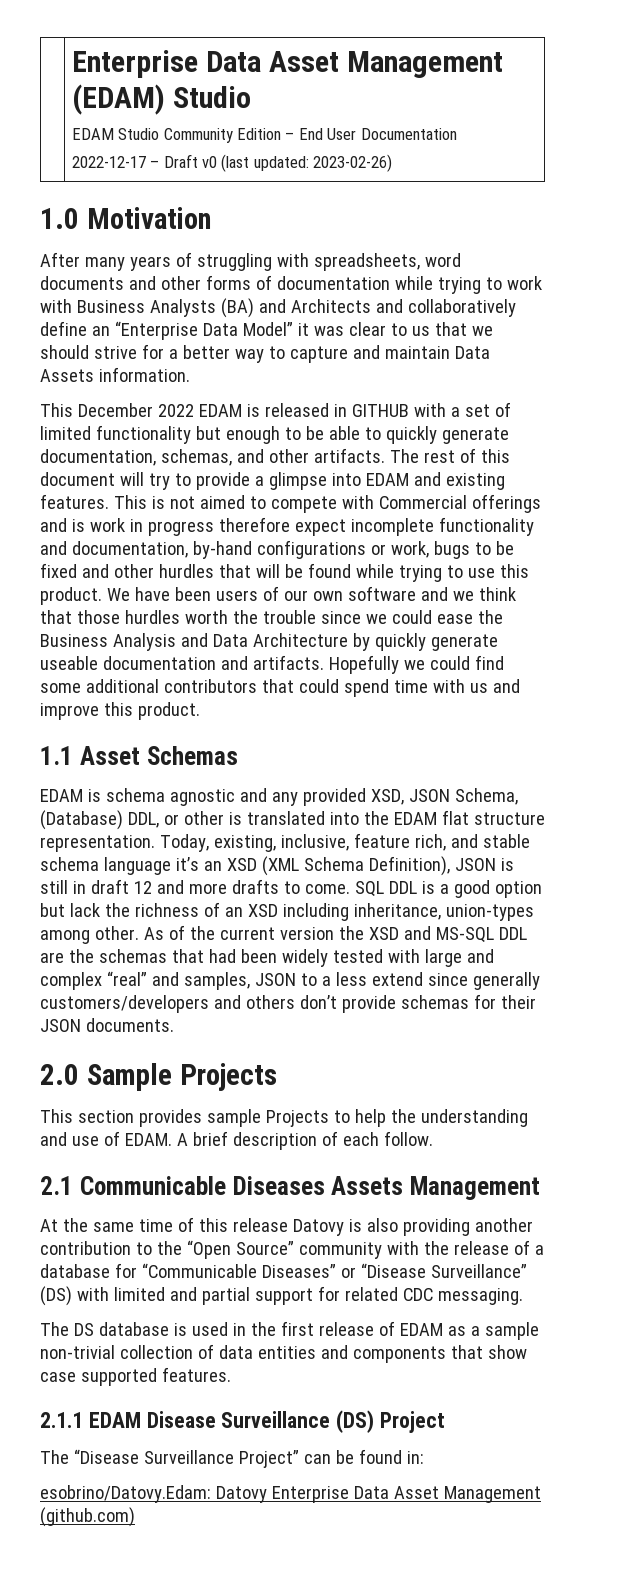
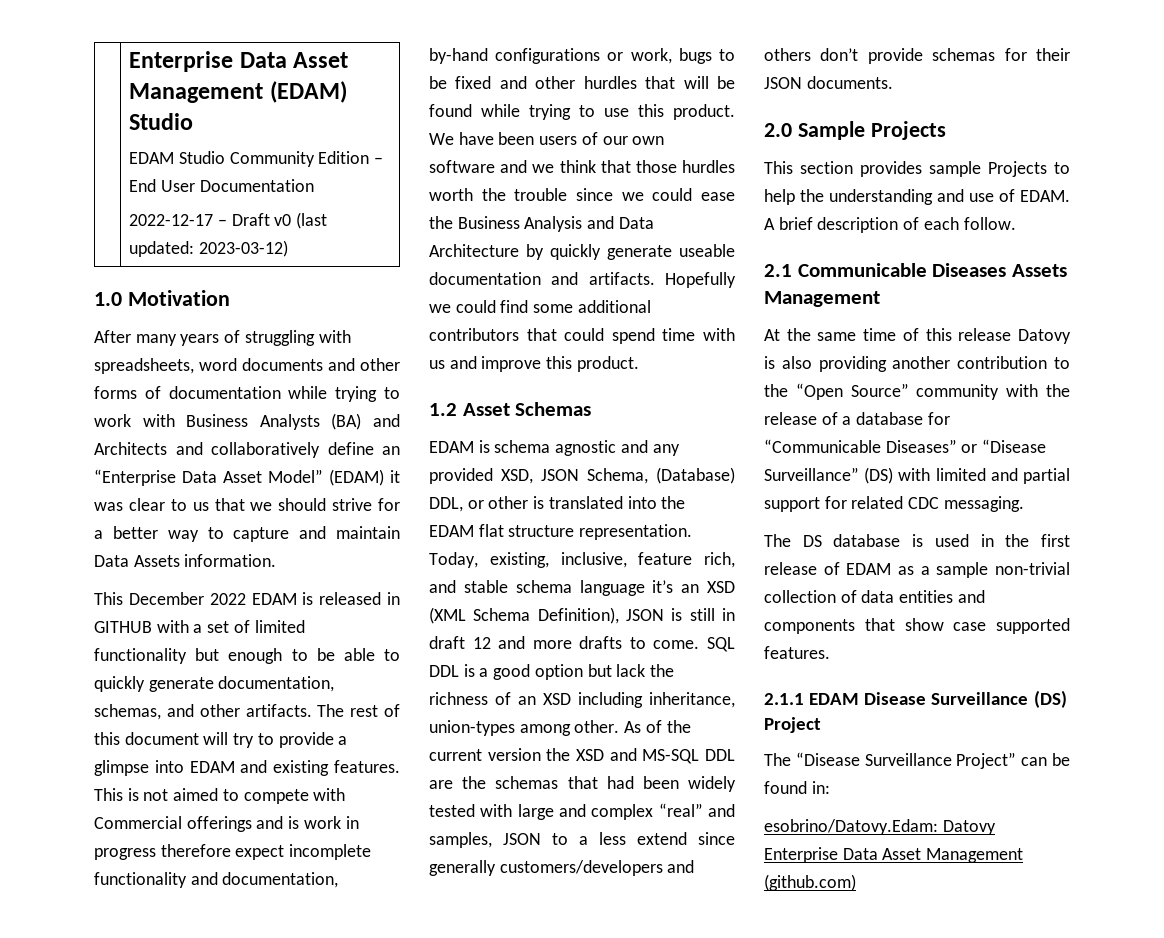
[313,154,393,172] 2023-02-26) -> [198,240,288,257] 2023-03-12)
[242,322,293,336] Model” -> [223,469,384,486] Asset Model” (EDAM)
[40,746,73,765] 1.1 -> [429,403,457,416] 1.2

